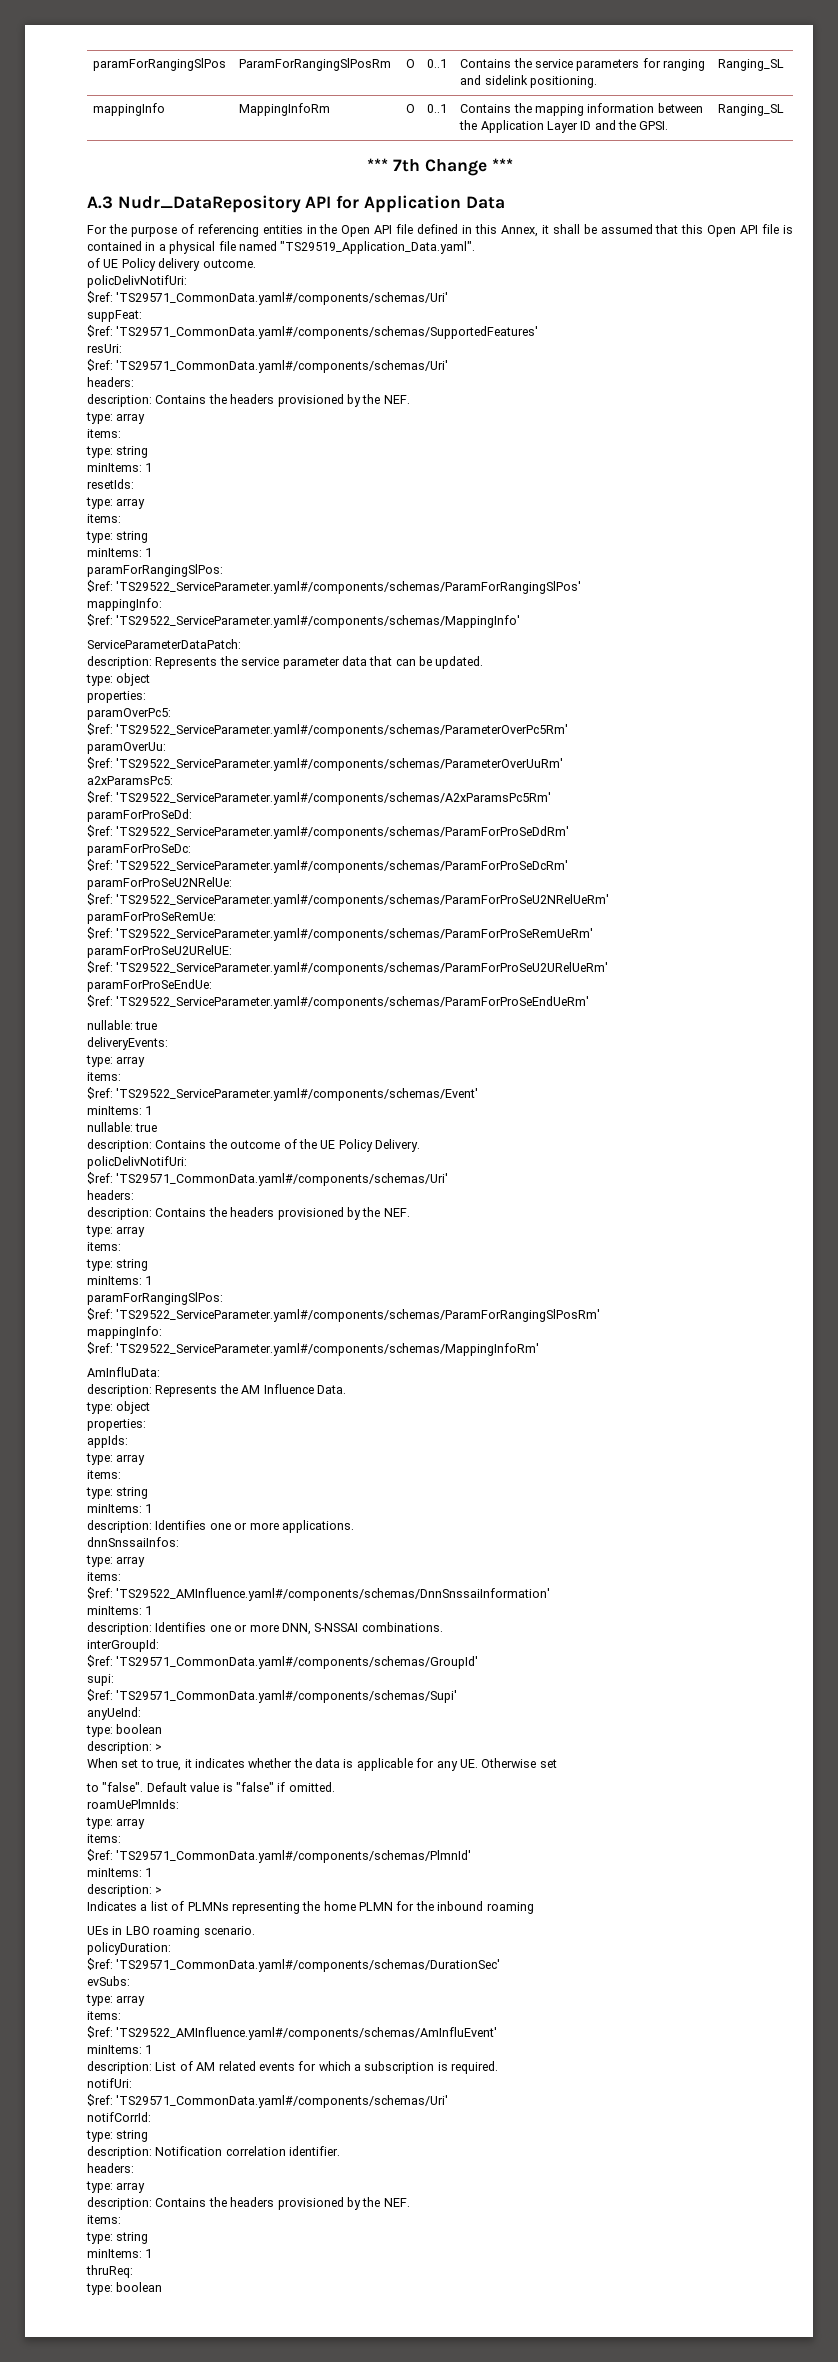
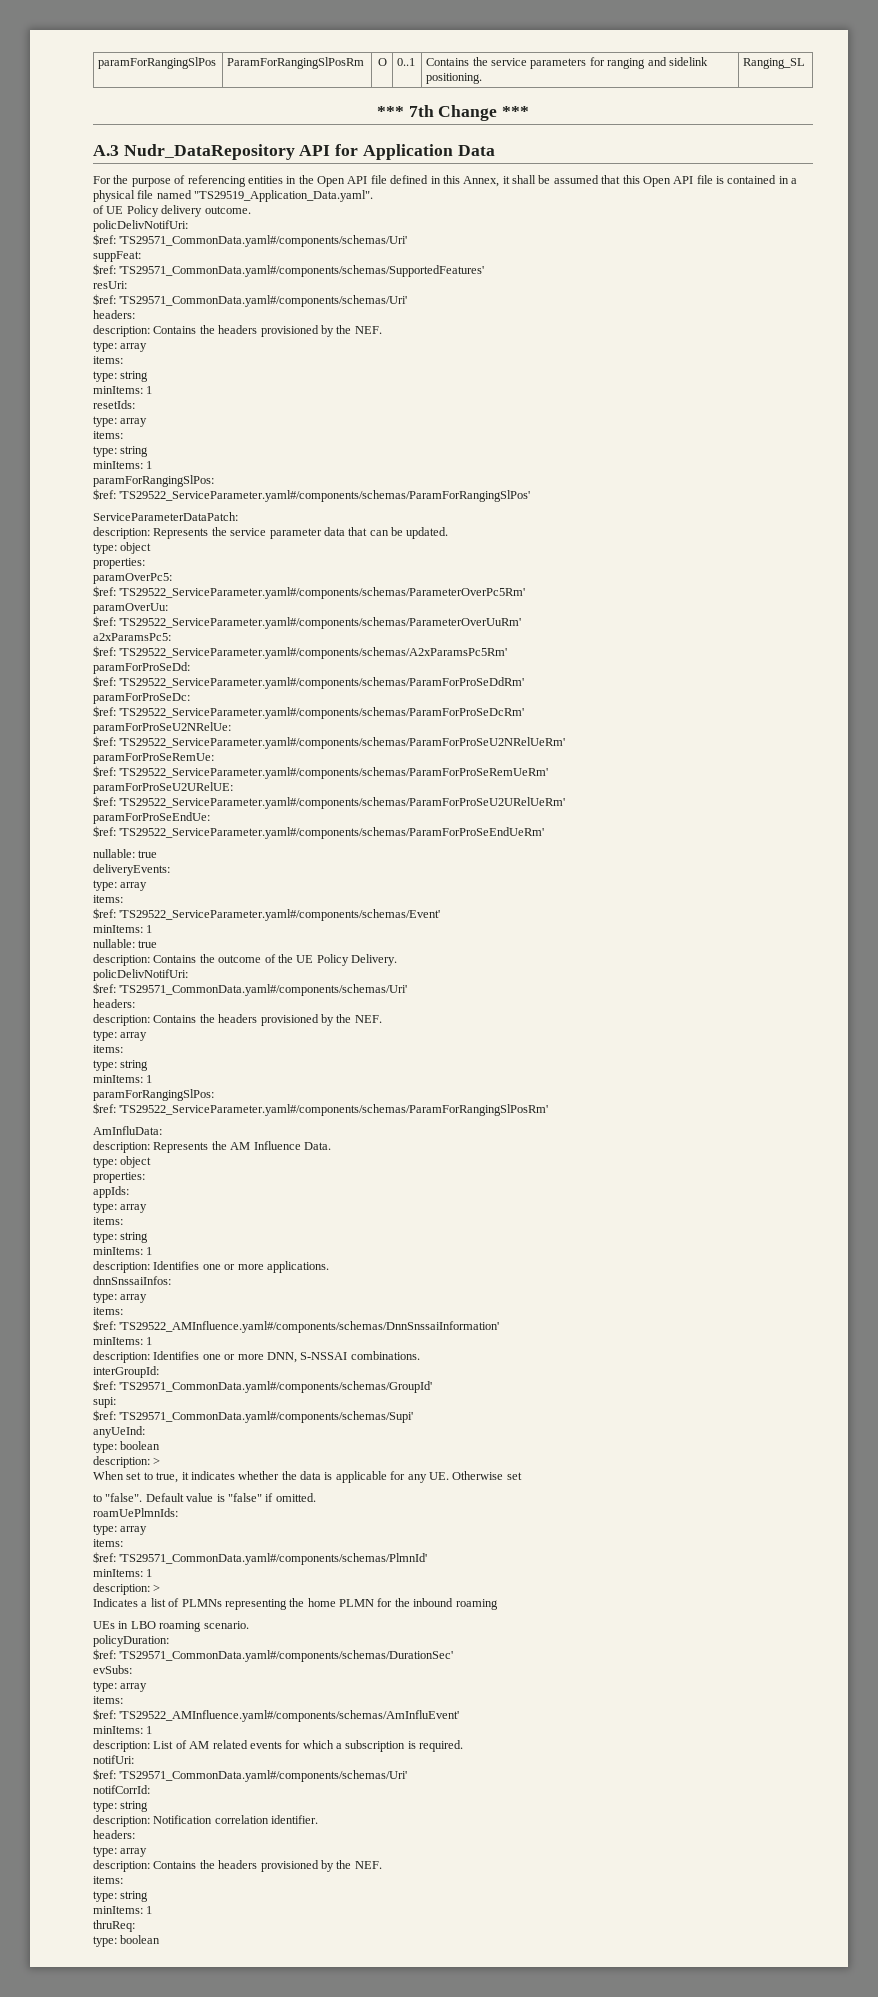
[93,103,166,116] [239,103,331,116] [405,104,415,113] [427,104,448,113] [460,103,703,116] [459,120,669,133] [718,104,785,116] // mappingInfo | MappingInfoRm | O | 0..1 | Contains the mapping information between the Application Layer ID and the GPSI. | Ranging_SL -> (806, 63) none
[87,598,162,611] [87,614,521,628] // mappingInfo: // $ref: 'TS29522_ServiceParameter.yaml#/components/schemas/MappingInfo' -> (531, 496) none
[87,1326,162,1339] [87,1342,540,1356] // mappingInfo: // $ref: 'TS29522_ServiceParameter.yaml#/components/schemas/MappingInfoRm' -> (549, 1110) none

